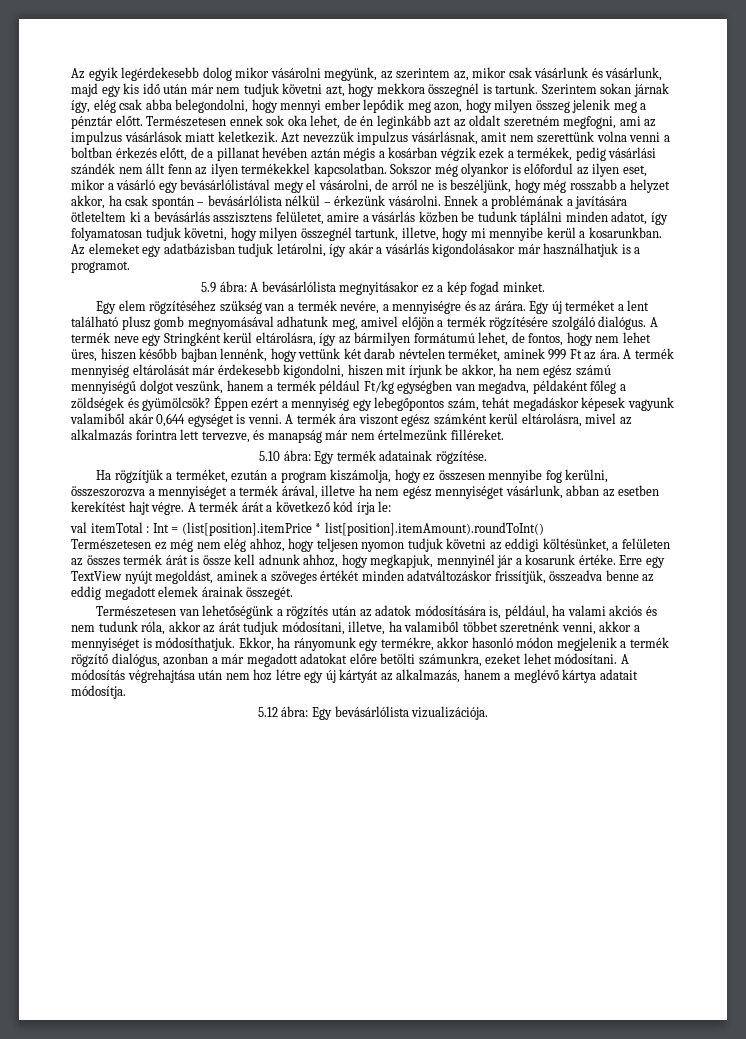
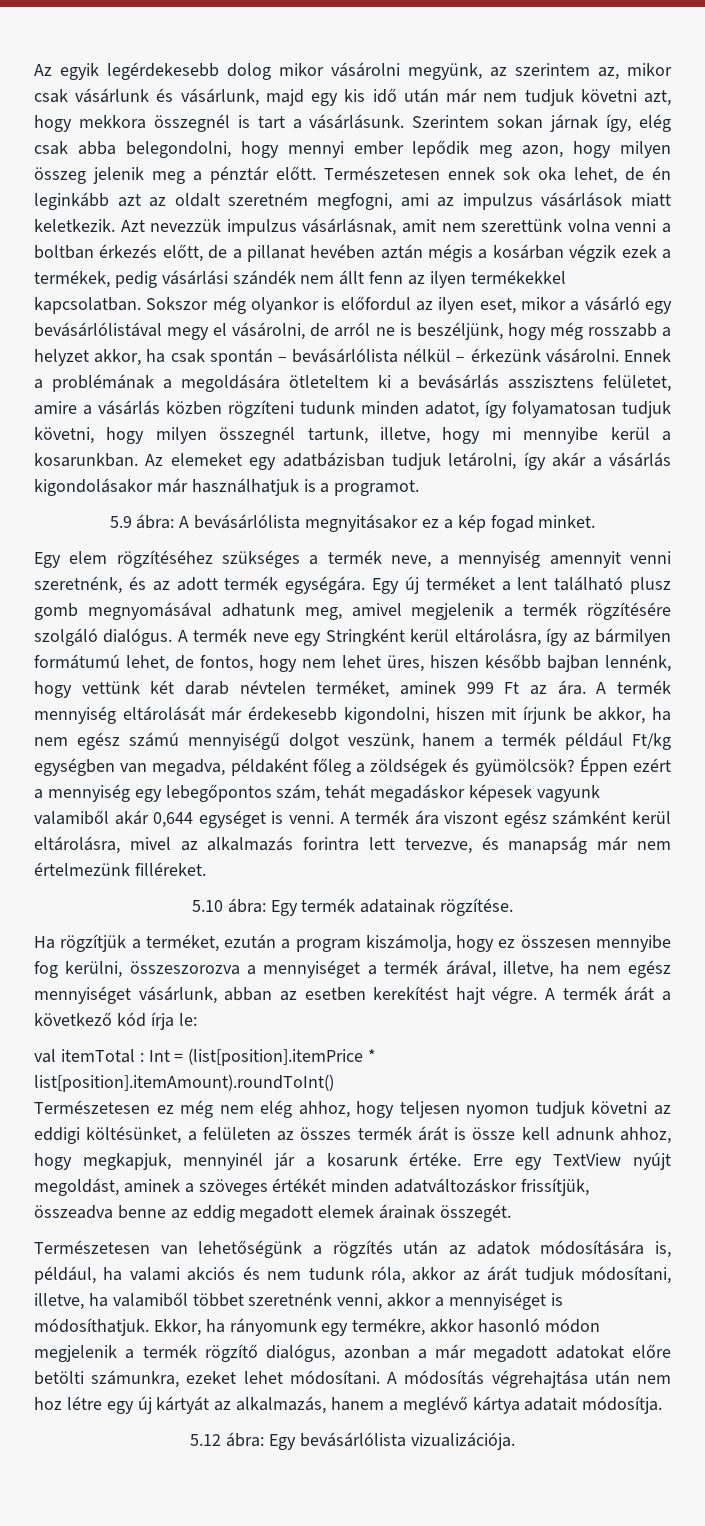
[495,83,539,94] tartunk. -> [257,114,405,129] tart a vásárlásunk.
[575,196,628,209] javítására -> [181,374,280,392] megoldására
[461,211,563,225] be tudunk táplálni -> [228,400,355,418] rögzíteni tudunk
[219,300,526,314] szükség van a termék nevére, a mennyiségre és az árára. -> [221,550,671,568] [34,576,366,594] szükséges a termék neve, a mennyiség amennyit venni szeretnénk, és az adott termék egységára.
[401,316,434,330] előjön -> [411,603,495,620] megjelenik
[321,485,356,496] illetve -> [502,961,553,978] illetve,

